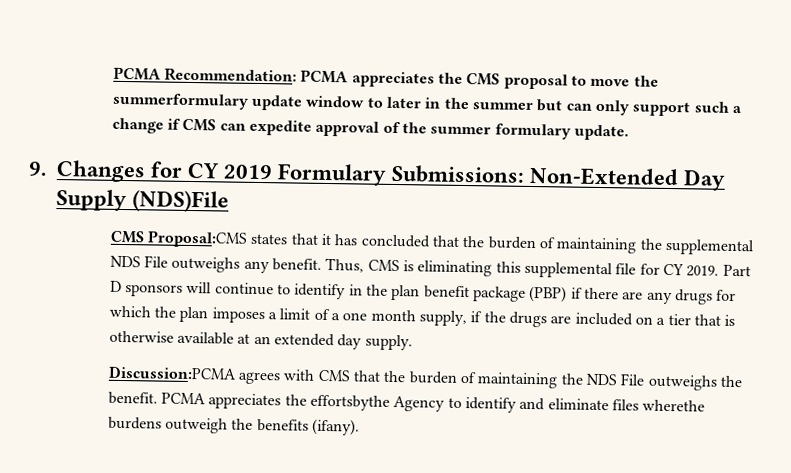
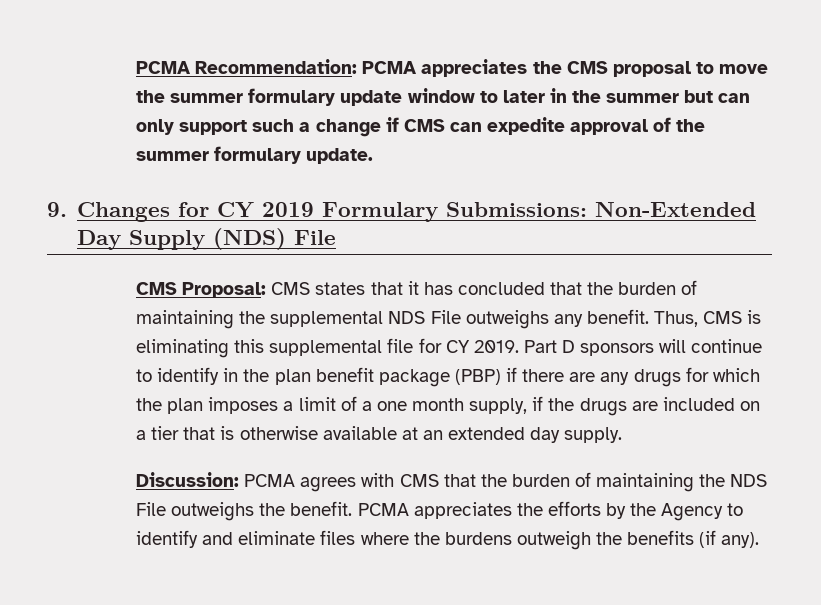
[111,92,249,110] summerformulary -> [170,88,336,106] summer formulary
[131,190,229,213] [109,230,249,248] (NDS)File // CMS Proposal:CMS -> [212,228,336,250] [135,282,311,298] (NDS) File // CMS Proposal: CMS
[107,365,237,380] Discussion:PCMA -> [135,472,296,487] Discussion: PCMA
[310,394,391,411] effortsbythe -> [547,501,657,519] efforts by the
[642,399,706,412] wherethe -> [360,532,440,545] where the
[312,418,361,436] (ifany). -> [699,530,760,548] (if any).

